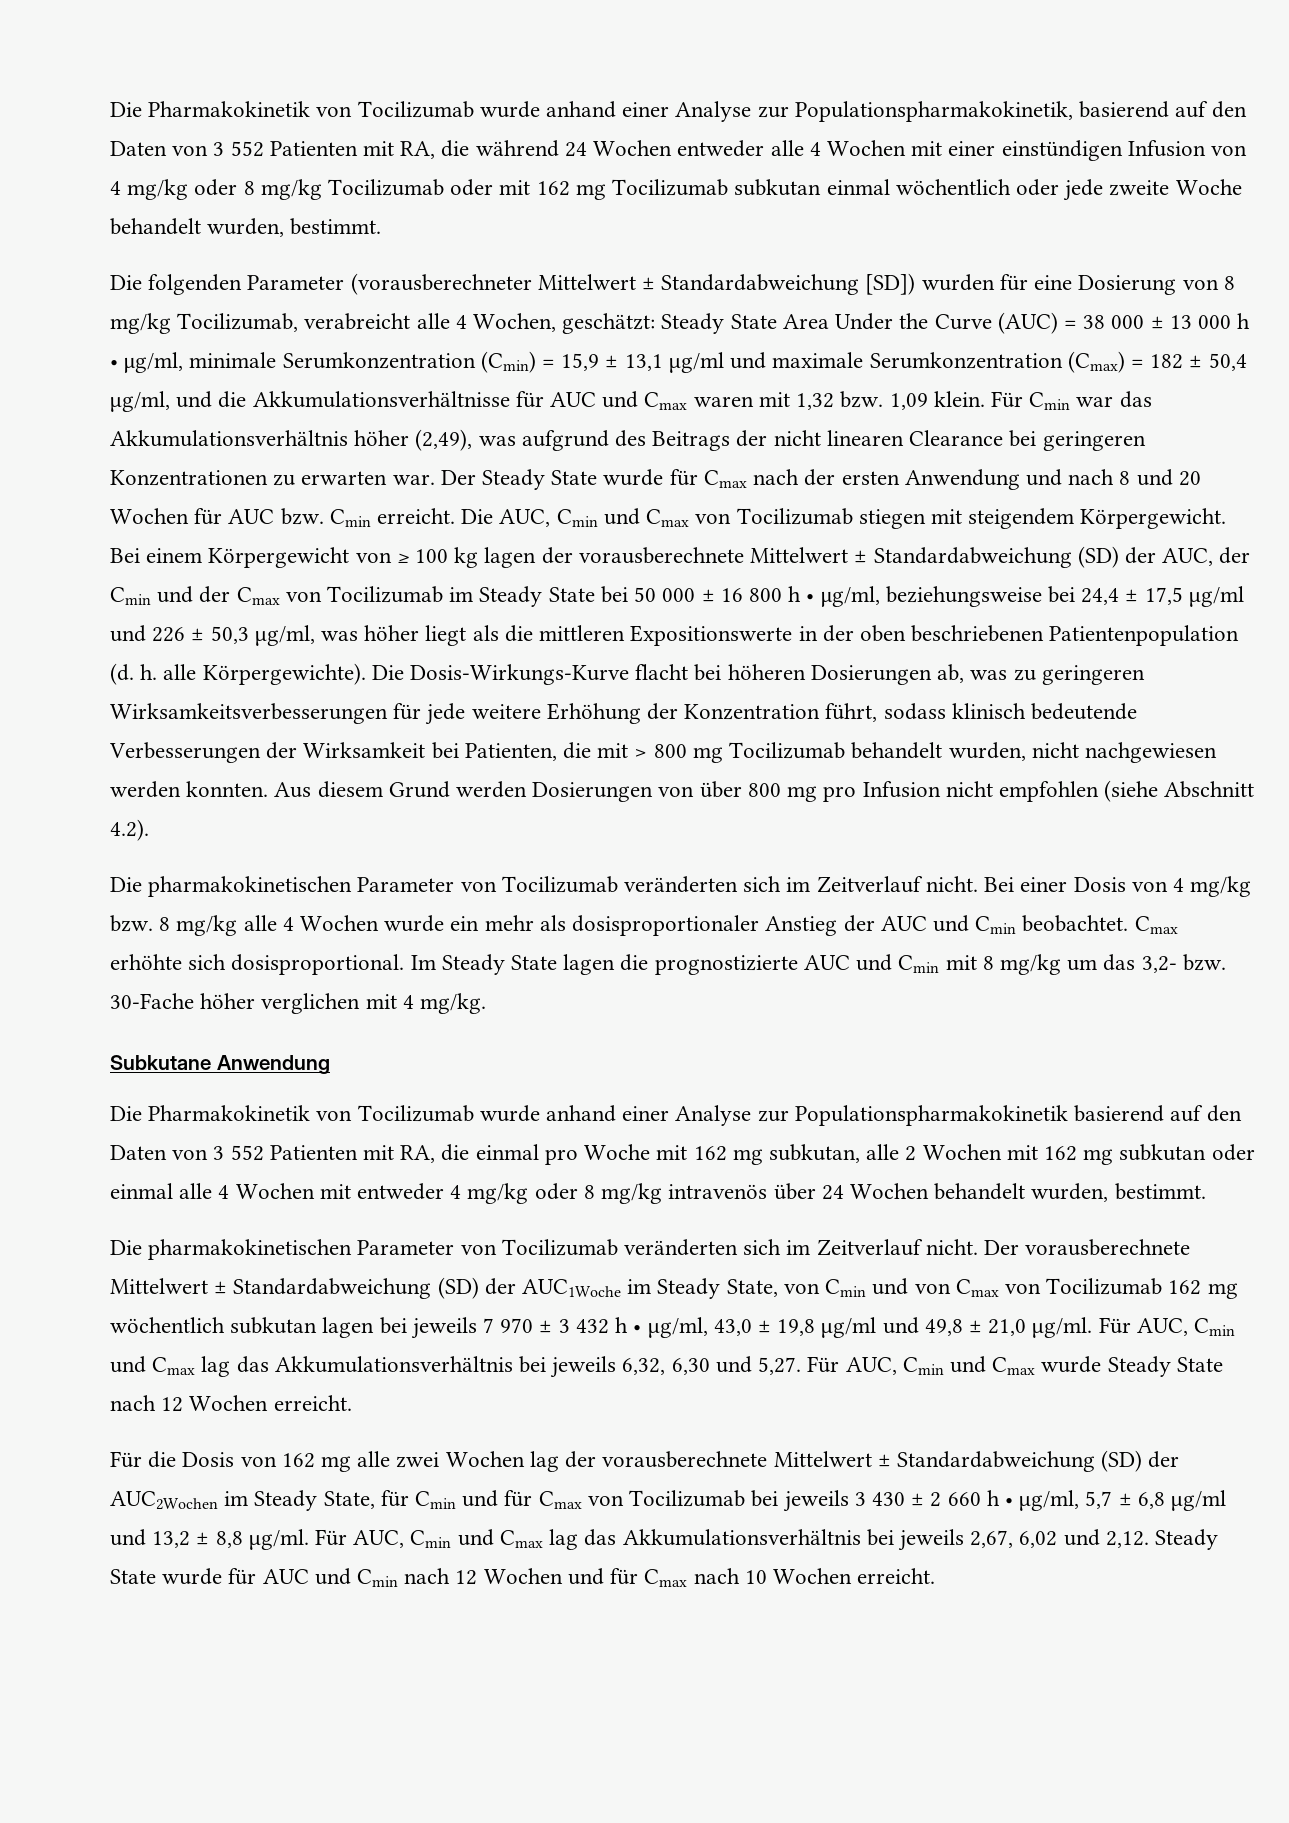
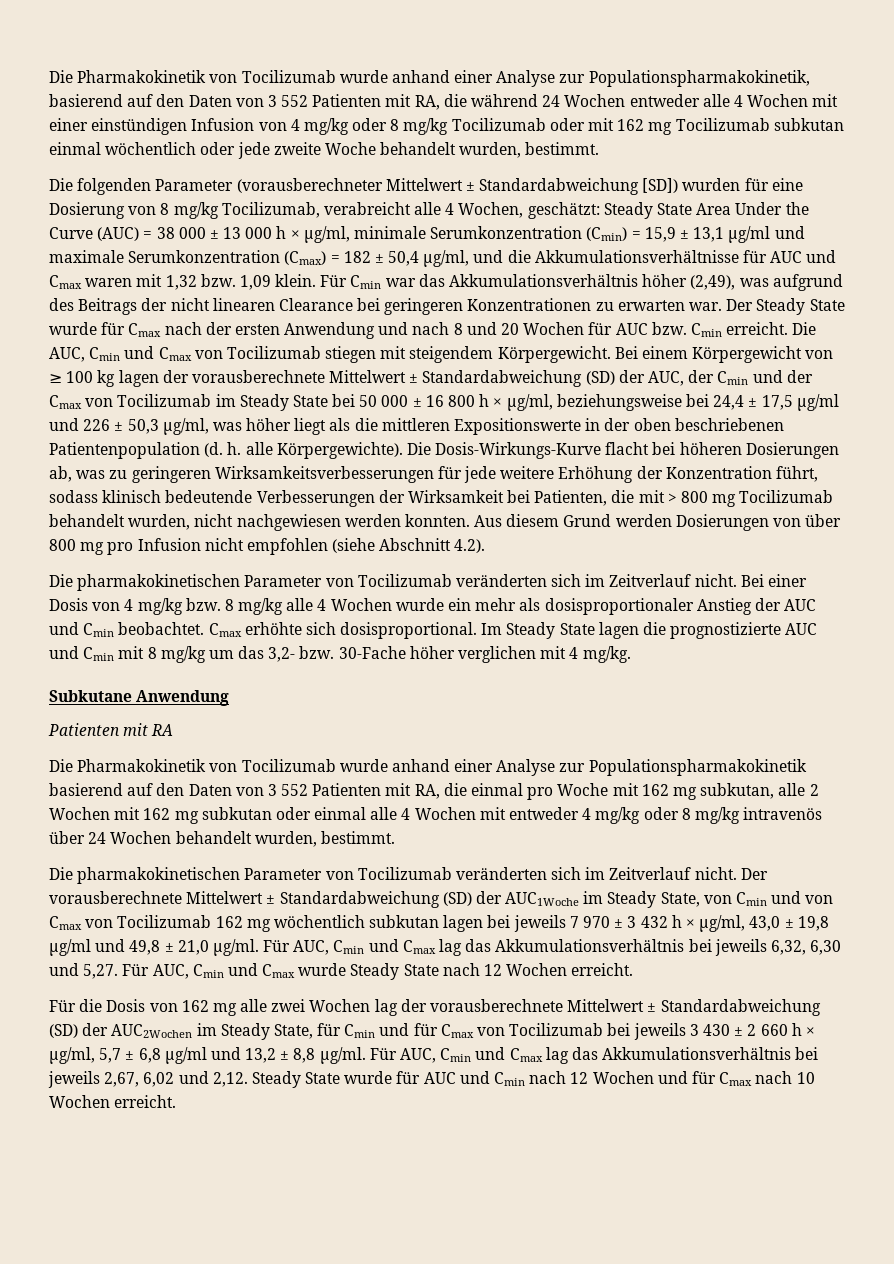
[110,360,118,368] • -> [290,230,300,239] ×
[806,594,815,602] • -> [493,398,503,407] ×
(330, 1064) none -> [48,723,174,736] // Patienten mit RA
[633,1325,642,1333] • -> [685,919,695,928] ×
[1004,1498,1013,1506] • -> [805,1027,815,1036] ×

